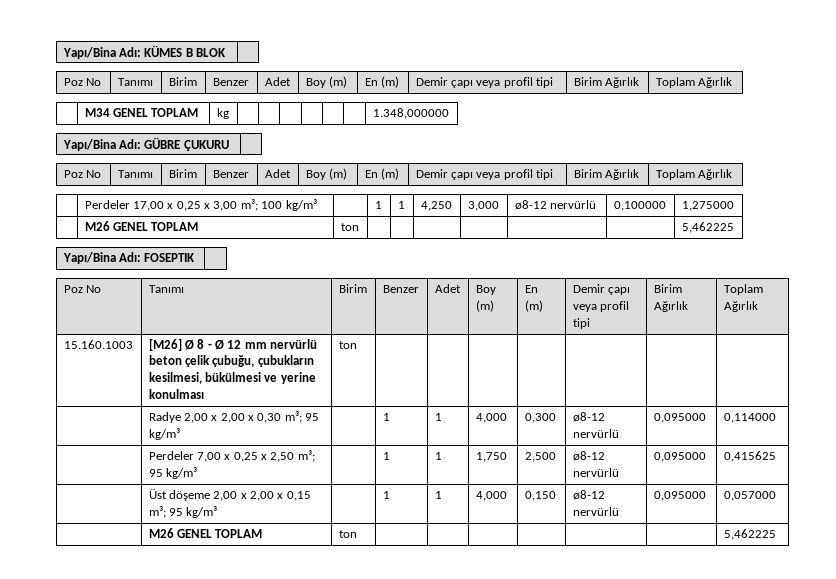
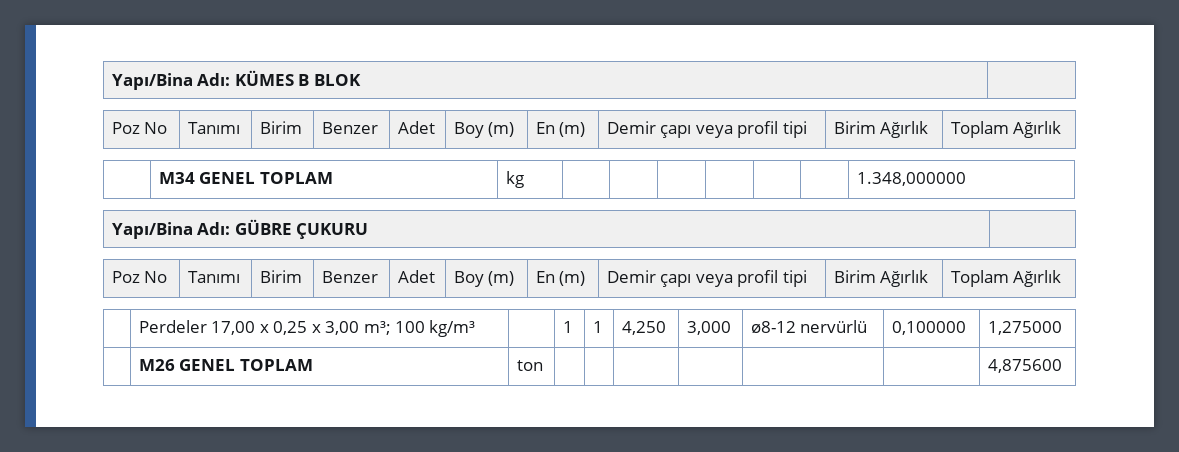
[681,222,734,233] [62,252,196,264] [63,285,101,293] [148,285,184,293] [338,284,367,293] [382,285,419,293] [434,284,461,293] [475,285,496,295] [475,300,494,312] [524,285,538,293] [524,300,543,312] [572,284,630,295] [572,301,629,312] [572,318,590,329] [653,284,682,293] [653,301,688,312] [723,284,763,295] [723,301,758,312] [63,340,133,349] [148,338,318,351] [148,355,314,367] [148,372,316,384] [148,389,204,399] [338,341,357,349] [148,411,320,423] [148,428,180,440] [382,413,390,421] [434,413,442,421] [475,413,507,423] [524,413,556,423] [572,412,605,422] [572,429,619,438] [653,413,706,423] [723,413,776,423] [148,450,315,462] [148,467,197,479] [382,452,390,460] [434,452,442,460] [475,452,507,462] [524,452,556,462] [572,451,605,461] [572,468,619,477] [653,452,706,462] [723,451,776,462] [148,489,311,501] [148,506,218,518] [382,491,390,499] [434,491,442,499] [475,491,507,501] [524,491,556,501] [572,490,605,500] [572,507,619,516] [653,491,706,501] [723,491,776,501] [148,528,263,538] [338,530,357,538] [723,529,776,540] 5,462225 // Yapı/Bina Adı: FOSEPTIK | // Poz No | Tanımı | Birim | Benzer | Adet | Boy (m) | En (m) | Demir çapı veya profil tipi | Birim Ağırlık | Toplam Ağırlık // 15.160.1003 | [M26] Ø 8 - Ø 12 mm nervürlü beton çelik çubuğu, çubukların kesilmesi, bükülmesi ve yerine konulması | ton | | | | | | | // | Radye 2,00 x 2,00 x 0,30 m³; 95 kg/m³ | | 1 | 1 | 4,000 | 0,300 | ø8-12 nervürlü | 0,095000 | 0,114000 // | Perdeler 7,00 x 0,25 x 2,50 m³; 95 kg/m³ | | 1 | 1 | 1,750 | 2,500 | ø8-12 nervürlü | 0,095000 | 0,415625 // | Üst döşeme 2,00 x 2,00 x 0,15 m³; 95 kg/m³ | | 1 | 1 | 4,000 | 0,150 | ø8-12 nervürlü | 0,095000 | 0,057000 // | M26 GENEL TOPLAM | ton | | | | | | | 5,462225 -> [987,359,1062,373] 4,875600

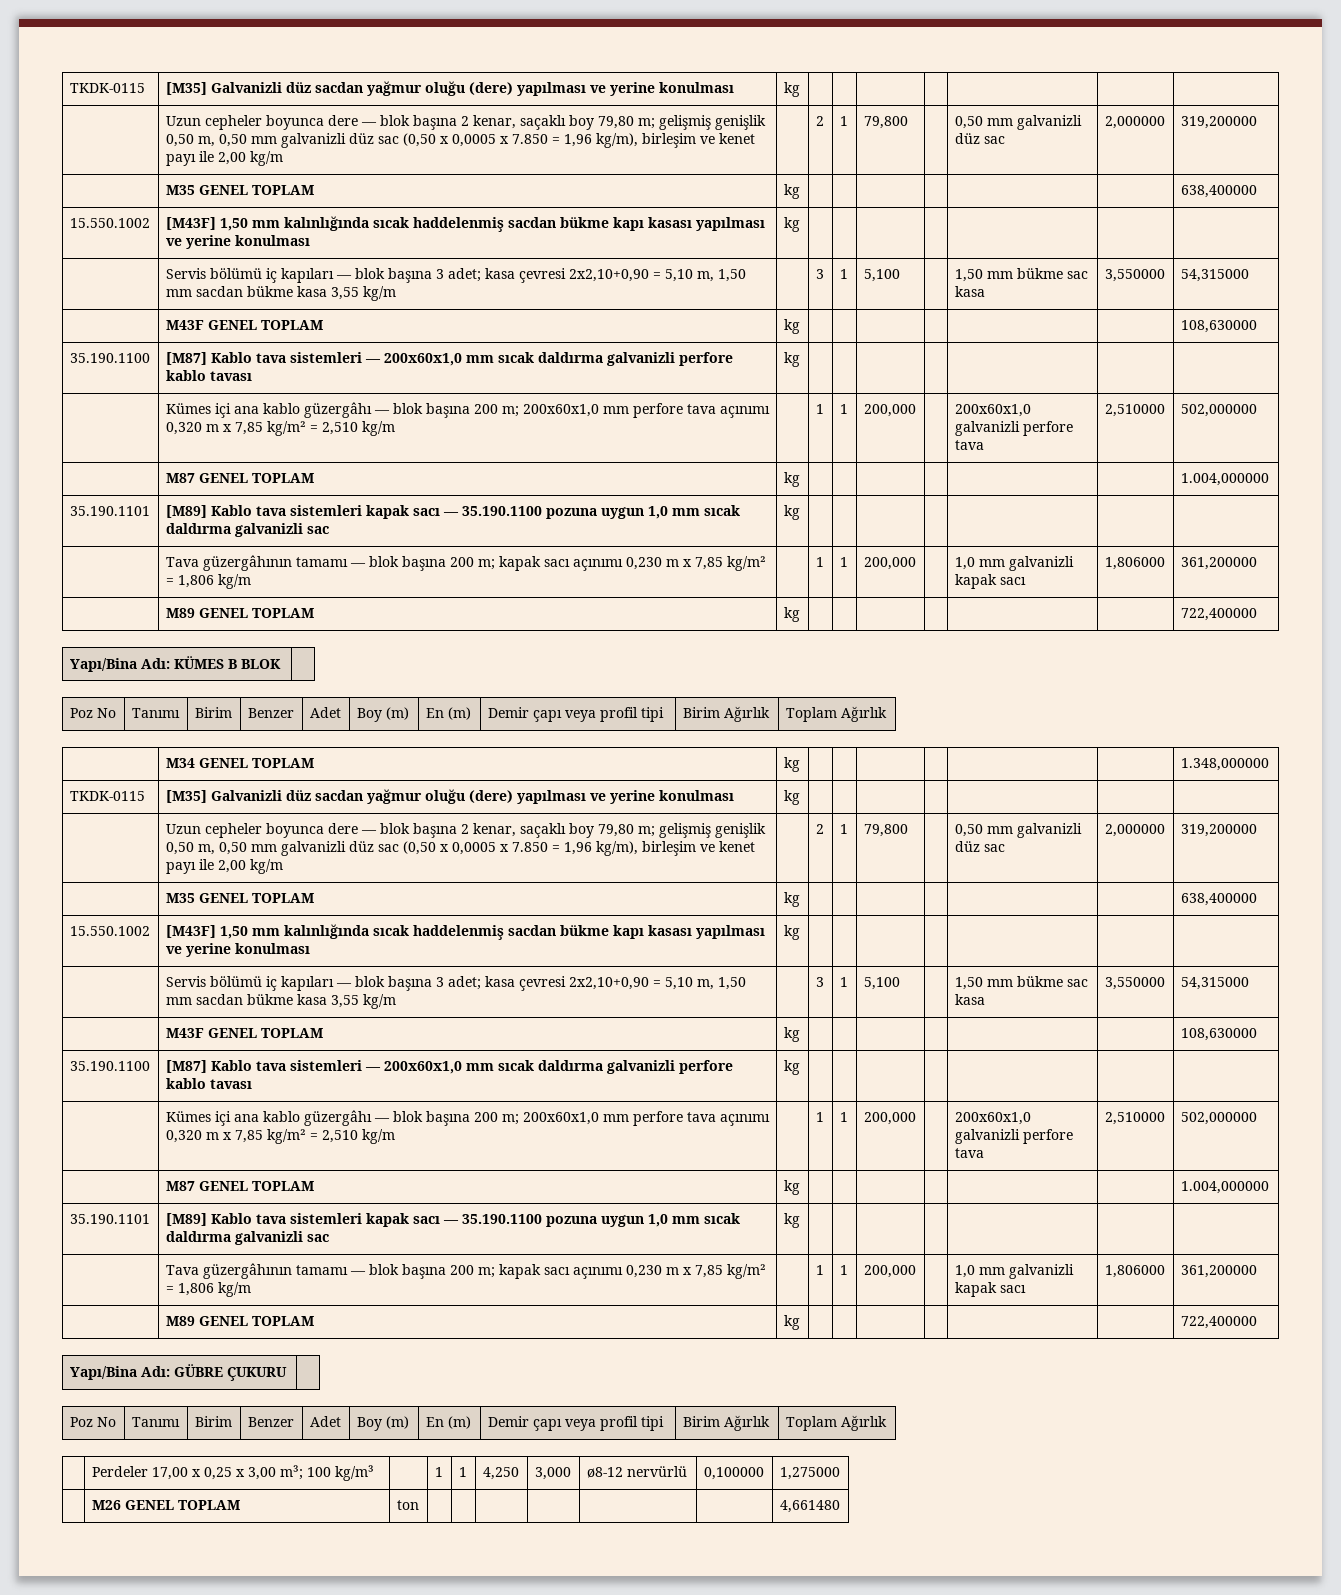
(111, 81) none -> [69,83,145,93] [165,81,734,96] [783,82,800,97] [165,115,766,130] [165,133,755,148] [165,151,283,166] [815,116,824,126] [839,116,848,126] [863,116,908,129] [954,115,1082,130] [954,133,1005,144] [1104,116,1165,129] [1180,116,1257,129] [165,185,314,195] [783,184,800,199] [1180,185,1257,198] [69,218,150,228] [165,216,765,232] [165,235,310,249] [783,217,800,232] [165,268,746,283] [165,286,396,301] [815,269,824,279] [839,269,848,279] [863,269,900,282] [954,268,1088,282] [954,286,985,297] [1104,269,1165,282] [1180,269,1249,282] [165,320,323,330] [783,319,800,334] [1180,320,1257,333] [69,353,150,363] [165,352,733,366] [165,370,252,381] [783,352,800,367] [165,402,770,418] [165,421,395,436] [815,404,824,414] [839,404,848,414] [863,404,916,417] [954,404,1031,417] [954,421,1073,436] [954,440,984,450] [1104,404,1165,417] [1180,404,1257,417] [165,473,314,483] [783,472,800,487] [1180,473,1269,486] [69,506,150,516] [165,505,740,519] [165,523,329,537] [783,505,800,520] [165,555,766,571] [165,574,251,589] [815,557,824,567] [839,557,848,567] [863,557,916,570] [954,556,1074,571] [954,574,1026,589] [1104,557,1165,570] [1180,557,1257,570] [165,608,314,618] [783,607,800,622] [1180,608,1257,621] TKDK-0115 | [M35] Galvanizli düz sacdan yağmur oluğu (dere) yapılması ve yerine konulması | kg | | | | | | | // | Uzun cepheler boyunca dere — blok başına 2 kenar, saçaklı boy 79,80 m; gelişmiş genişlik 0,50 m, 0,50 mm galvanizli düz sac (0,50 x 0,0005 x 7.850 = 1,96 kg/m), birleşim ve kenet payı ile 2,00 kg/m | | 2 | 1 | 79,800 | | 0,50 mm galvanizli düz sac | 2,000000 | 319,200000 // | M35 GENEL TOPLAM | kg | | | | | | | 638,400000 // 15.550.1002 | [M43F] 1,50 mm kalınlığında sıcak haddelenmiş sacdan bükme kapı kasası yapılması ve yerine konulması | kg | | | | | | | // | Servis bölümü iç kapıları — blok başına 3 adet; kasa çevresi 2x2,10+0,90 = 5,10 m, 1,50 mm sacdan bükme kasa 3,55 kg/m | | 3 | 1 | 5,100 | | 1,50 mm bükme sac kasa | 3,550000 | 54,315000 // | M43F GENEL TOPLAM | kg | | | | | | | 108,630000 // 35.190.1100 | [M87] Kablo tava sistemleri — 200x60x1,0 mm sıcak daldırma galvanizli perfore kablo tavası | kg | | | | | | | // | Kümes içi ana kablo güzergâhı — blok başına 200 m; 200x60x1,0 mm perfore tava açınımı 0,320 m x 7,85 kg/m² = 2,510 kg/m | | 1 | 1 | 200,000 | | 200x60x1,0 galvanizli perfore tava | 2,510000 | 502,000000 // | M87 GENEL TOPLAM | kg | | | | | | | 1.004,000000 // 35.190.1101 | [M89] Kablo tava sistemleri kapak sacı — 35.190.1100 pozuna uygun 1,0 mm sıcak daldırma galvanizli sac | kg | | | | | | | // | Tava güzergâhının tamamı — blok başına 200 m; kapak sacı açınımı 0,230 m x 7,85 kg/m² = 1,806 kg/m | | 1 | 1 | 200,000 | | 1,0 mm galvanizli kapak sacı | 1,806000 | 361,200000 // | M89 GENEL TOPLAM | kg | | | | | | | 722,400000 //
(966, 179) none -> [69,791,145,801] [165,789,734,804] [783,790,800,805] [165,823,766,838] [165,841,755,856] [165,859,283,874] [815,824,824,834] [839,824,848,834] [863,824,908,837] [954,823,1082,838] [954,841,1005,852] [1104,824,1165,837] [1180,824,1257,837] [165,893,314,903] [783,892,800,907] [1180,893,1257,906] [69,926,150,936] [165,924,765,940] [165,943,310,957] [783,925,800,940] [165,976,746,991] [165,994,396,1009] [815,977,824,987] [839,977,848,987] [863,977,900,990] [954,976,1088,990] [954,994,985,1005] [1104,977,1165,990] [1180,977,1249,990] [165,1028,323,1038] [783,1027,800,1042] [1180,1028,1257,1041] [69,1061,150,1071] [165,1060,733,1074] [165,1078,252,1089] [783,1060,800,1075] [165,1110,770,1126] [165,1129,395,1144] [815,1112,824,1122] [839,1112,848,1122] [863,1112,916,1125] [954,1112,1031,1125] [954,1129,1073,1144] [954,1148,984,1158] [1104,1112,1165,1125] [1180,1112,1257,1125] [165,1181,314,1191] [783,1180,800,1195] [1180,1181,1269,1194] [69,1214,150,1224] [165,1213,740,1227] [165,1231,329,1245] [783,1213,800,1228] [165,1263,766,1279] [165,1282,251,1297] [815,1265,824,1275] [839,1265,848,1275] [863,1265,916,1278] [954,1264,1074,1279] [954,1282,1026,1297] [1104,1265,1165,1278] [1180,1265,1257,1278] [165,1316,314,1326] [783,1315,800,1330] [1180,1316,1257,1329] // TKDK-0115 | [M35] Galvanizli düz sacdan yağmur oluğu (dere) yapılması ve yerine konulması | kg | | | | | | | // | Uzun cepheler boyunca dere — blok başına 2 kenar, saçaklı boy 79,80 m; gelişmiş genişlik 0,50 m, 0,50 mm galvanizli düz sac (0,50 x 0,0005 x 7.850 = 1,96 kg/m), birleşim ve kenet payı ile 2,00 kg/m | | 2 | 1 | 79,800 | | 0,50 mm galvanizli düz sac | 2,000000 | 319,200000 // | M35 GENEL TOPLAM | kg | | | | | | | 638,400000 // 15.550.1002 | [M43F] 1,50 mm kalınlığında sıcak haddelenmiş sacdan bükme kapı kasası yapılması ve yerine konulması | kg | | | | | | | // | Servis bölümü iç kapıları — blok başına 3 adet; kasa çevresi 2x2,10+0,90 = 5,10 m, 1,50 mm sacdan bükme kasa 3,55 kg/m | | 3 | 1 | 5,100 | | 1,50 mm bükme sac kasa | 3,550000 | 54,315000 // | M43F GENEL TOPLAM | kg | | | | | | | 108,630000 // 35.190.1100 | [M87] Kablo tava sistemleri — 200x60x1,0 mm sıcak daldırma galvanizli perfore kablo tavası | kg | | | | | | | // | Kümes içi ana kablo güzergâhı — blok başına 200 m; 200x60x1,0 mm perfore tava açınımı 0,320 m x 7,85 kg/m² = 2,510 kg/m | | 1 | 1 | 200,000 | | 200x60x1,0 galvanizli perfore tava | 2,510000 | 502,000000 // | M87 GENEL TOPLAM | kg | | | | | | | 1.004,000000 // 35.190.1101 | [M89] Kablo tava sistemleri kapak sacı — 35.190.1100 pozuna uygun 1,0 mm sıcak daldırma galvanizli sac | kg | | | | | | | // | Tava güzergâhının tamamı — blok başına 200 m; kapak sacı açınımı 0,230 m x 7,85 kg/m² = 1,806 kg/m | | 1 | 1 | 200,000 | | 1,0 mm galvanizli kapak sacı | 1,806000 | 361,200000 // | M89 GENEL TOPLAM | kg | | | | | | | 722,400000
[987,359,1062,373] 4,875600 -> [779,1500,840,1513] 4,661480

